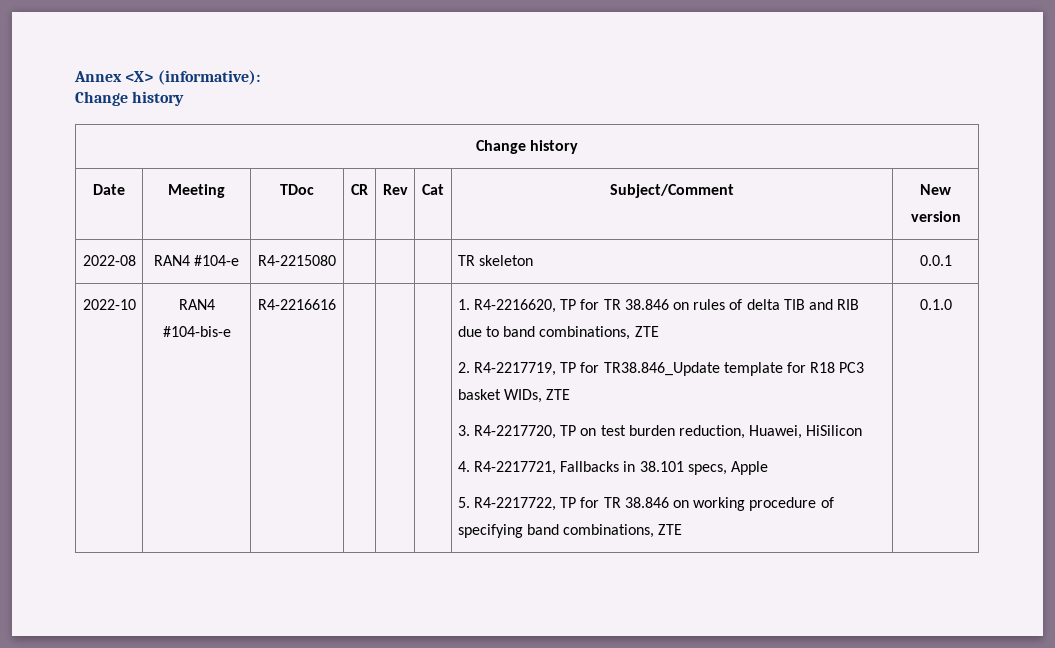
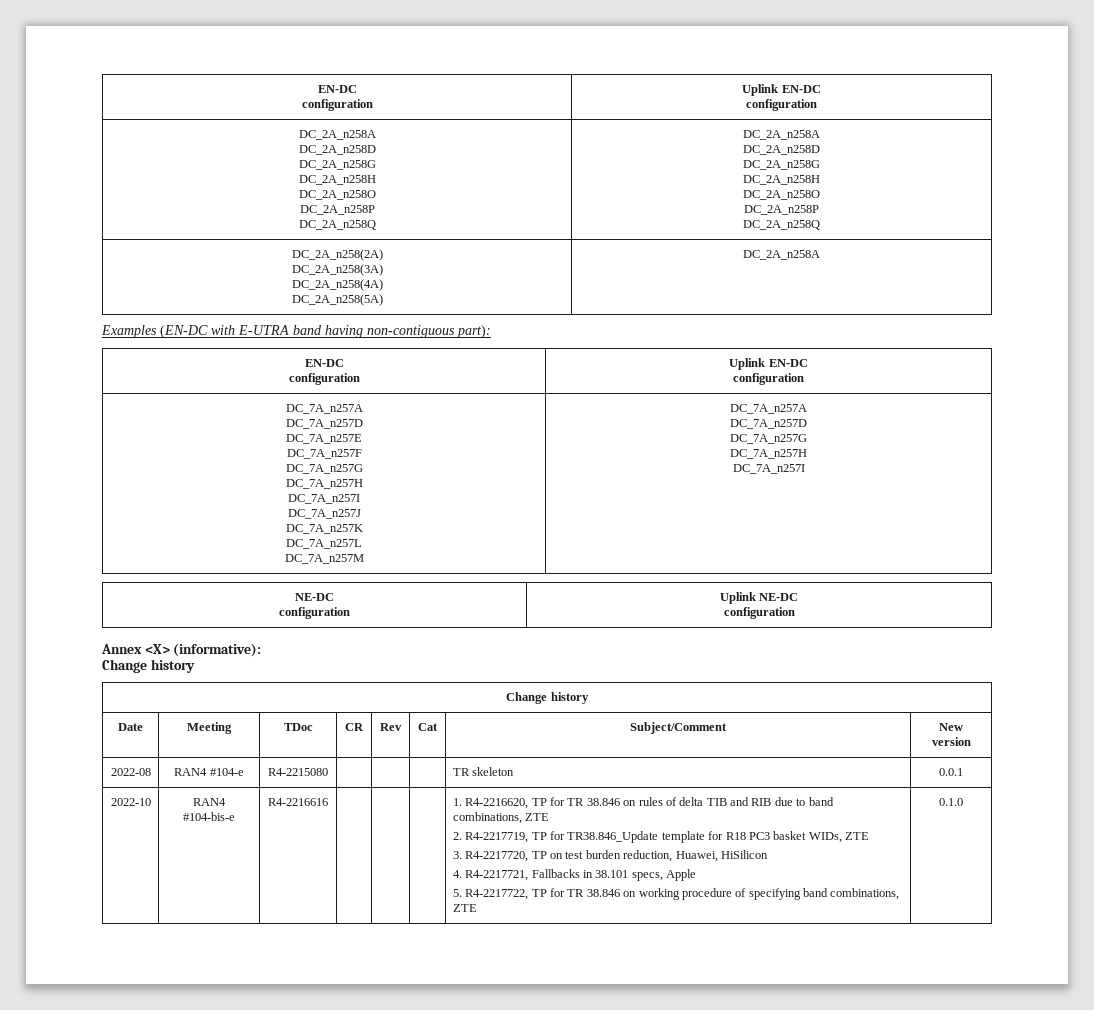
(74, 76) none -> [317,85,357,93] [301,99,373,111] [742,84,821,96] [745,99,817,111] [298,130,376,140] [298,145,376,155] [298,160,376,170] [298,175,376,185] [298,190,376,200] [299,205,375,215] [298,220,376,230] [742,130,820,140] [742,145,820,155] [742,160,820,170] [742,175,820,185] [742,190,820,200] [743,205,819,215] [742,220,820,230] [291,249,383,261] [291,264,383,276] [291,279,383,291] [291,294,383,306] [742,250,820,260] [101,325,491,338] [304,359,344,367] [288,373,360,385] [729,358,808,370] [732,373,804,385] [285,404,363,414] [285,419,363,429] [286,434,362,444] [286,449,362,459] [285,464,363,474] [285,479,363,489] [288,494,360,504] [287,509,361,519] [285,524,363,534] [286,539,362,549] [284,554,364,564] [729,404,807,414] [729,419,807,429] [729,434,807,444] [729,449,807,459] [732,464,805,474] [295,593,334,601] [279,607,350,619] [719,592,799,604] [723,607,795,619] EN-DC // configuration | Uplink EN-DC // configuration // DC_2A_n258A // DC_2A_n258D // DC_2A_n258G // DC_2A_n258H // DC_2A_n258O // DC_2A_n258P // DC_2A_n258Q | DC_2A_n258A // DC_2A_n258D // DC_2A_n258G // DC_2A_n258H // DC_2A_n258O // DC_2A_n258P // DC_2A_n258Q // DC_2A_n258(2A) // DC_2A_n258(3A) // DC_2A_n258(4A) // DC_2A_n258(5A) | DC_2A_n258A // Examples (EN-DC with E-UTRA band having non-contiguous part): // EN-DC // configuration | Uplink EN-DC // configuration // DC_7A_n257A // DC_7A_n257D // DC_7A_n257E // DC_7A_n257F // DC_7A_n257G // DC_7A_n257H // DC_7A_n257I // DC_7A_n257J // DC_7A_n257K // DC_7A_n257L // DC_7A_n257M | DC_7A_n257A // DC_7A_n257D // DC_7A_n257G // DC_7A_n257H // DC_7A_n257I // NE-DC // configuration | Uplink NE-DC // configuration //

